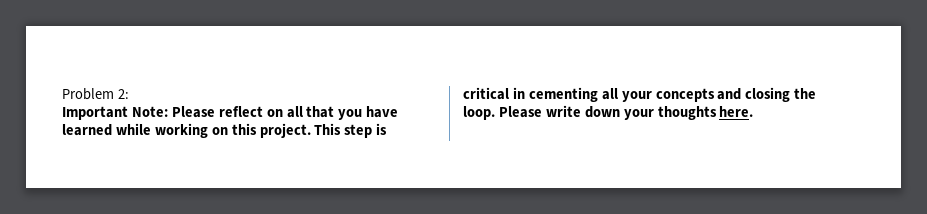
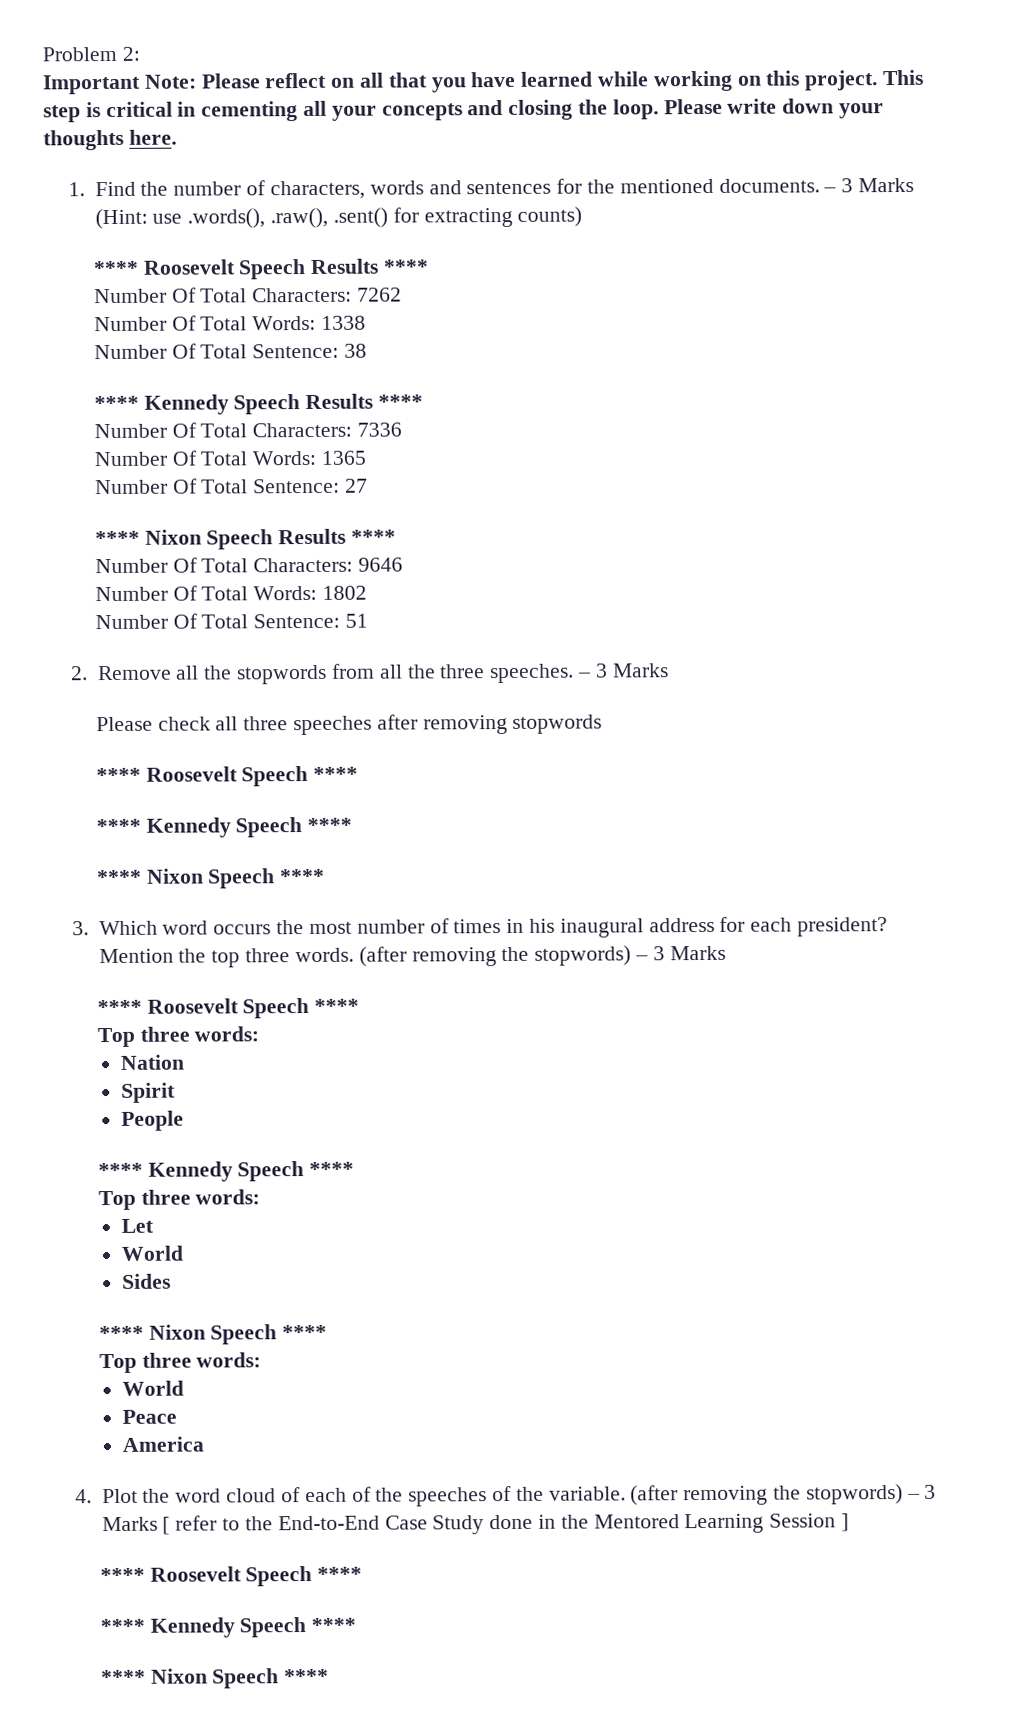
(754, 111) none -> [67,177,914,200] [94,206,583,230] [92,258,430,280] [93,287,403,304] [93,315,367,332] [93,343,368,360] [93,393,424,415] [93,422,403,439] [93,450,367,467] [94,478,369,495] [94,528,397,550] [94,557,404,574] [94,585,368,602] [94,613,369,630] [70,663,669,685] [95,714,603,736] [95,765,359,787] [95,817,353,838] [96,868,326,889] [71,916,888,938] [98,945,726,968] [96,997,360,1019] [96,1026,260,1048] [120,1054,186,1070] [121,1082,177,1103] [121,1110,185,1131] [97,1161,355,1182] [97,1189,261,1211] [121,1218,155,1233] [121,1245,185,1261] [122,1273,172,1289] [98,1324,328,1345] [98,1352,262,1374] [122,1380,185,1396] [122,1409,178,1424] [122,1436,205,1452] [74,1484,937,1507] [101,1513,849,1535] [99,1565,363,1587] [99,1617,357,1638] [100,1668,330,1689] // 1. Find the number of characters, words and sentences for the mentioned documents. – 3 Marks (Hint: use .words(), .raw(), .sent() for extracting counts) // **** Roosevelt Speech Results **** // Number Of Total Characters: 7262 // Number Of Total Words: 1338 // Number Of Total Sentence: 38 // **** Kennedy Speech Results **** // Number Of Total Characters: 7336 // Number Of Total Words: 1365 // Number Of Total Sentence: 27 // **** Nixon Speech Results **** // Number Of Total Characters: 9646 // Number Of Total Words: 1802 // Number Of Total Sentence: 51 // 2. Remove all the stopwords from all the three speeches. – 3 Marks // Please check all three speeches after removing stopwords // **** Roosevelt Speech **** // **** Kennedy Speech **** // **** Nixon Speech **** // 3. Which word occurs the most number of times in his inaugural address for each president? Mention the top three words. (after removing the stopwords) – 3 Marks // **** Roosevelt Speech **** // Top three words: // Nation // Spirit // People // **** Kennedy Speech **** // Top three words: // Let // World // Sides // **** Nixon Speech **** // Top three words: // World // Peace // America // 4. Plot the word cloud of each of the speeches of the variable. (after removing the stopwords) – 3 Marks [ refer to the End-to-End Case Study done in the Mentored Learning Session ] // **** Roosevelt Speech **** // **** Kennedy Speech **** // **** Nixon Speech ****

